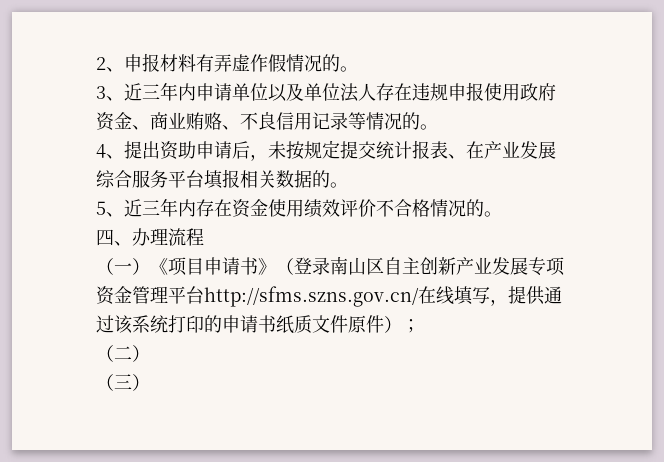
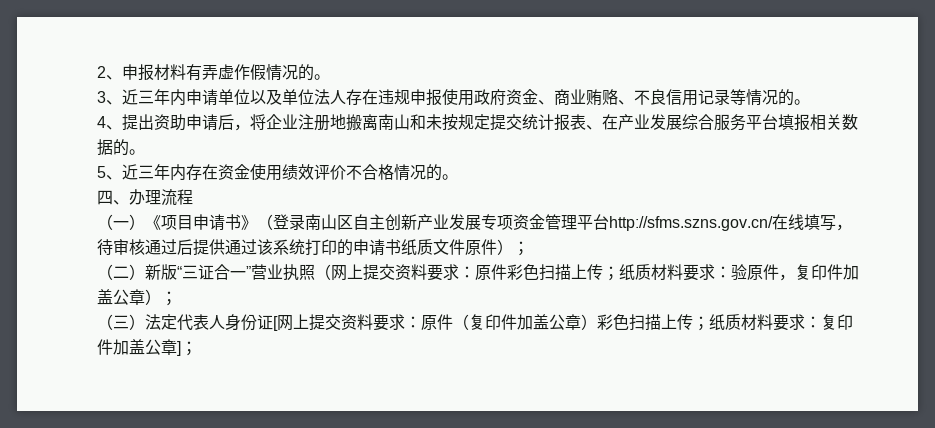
(268, 157) none -> [250,114,426,131] 将企业注册地搬离南山和
(508, 302) none -> [97,239,193,256] 待审核通过后
[96,374,150,391] // （三） -> [145,264,859,281] [97,289,177,306] [97,314,853,331] [97,339,197,356] 新版“三证合一”营业执照（网上提交资料要求：原件彩色扫描上传；纸质材料要求：验原件，复印件加盖公章）； // （三）法定代表人身份证[网上提交资料要求：原件（复印件加盖公章）彩色扫描上传；纸质材料要求：复印件加盖公章]；

